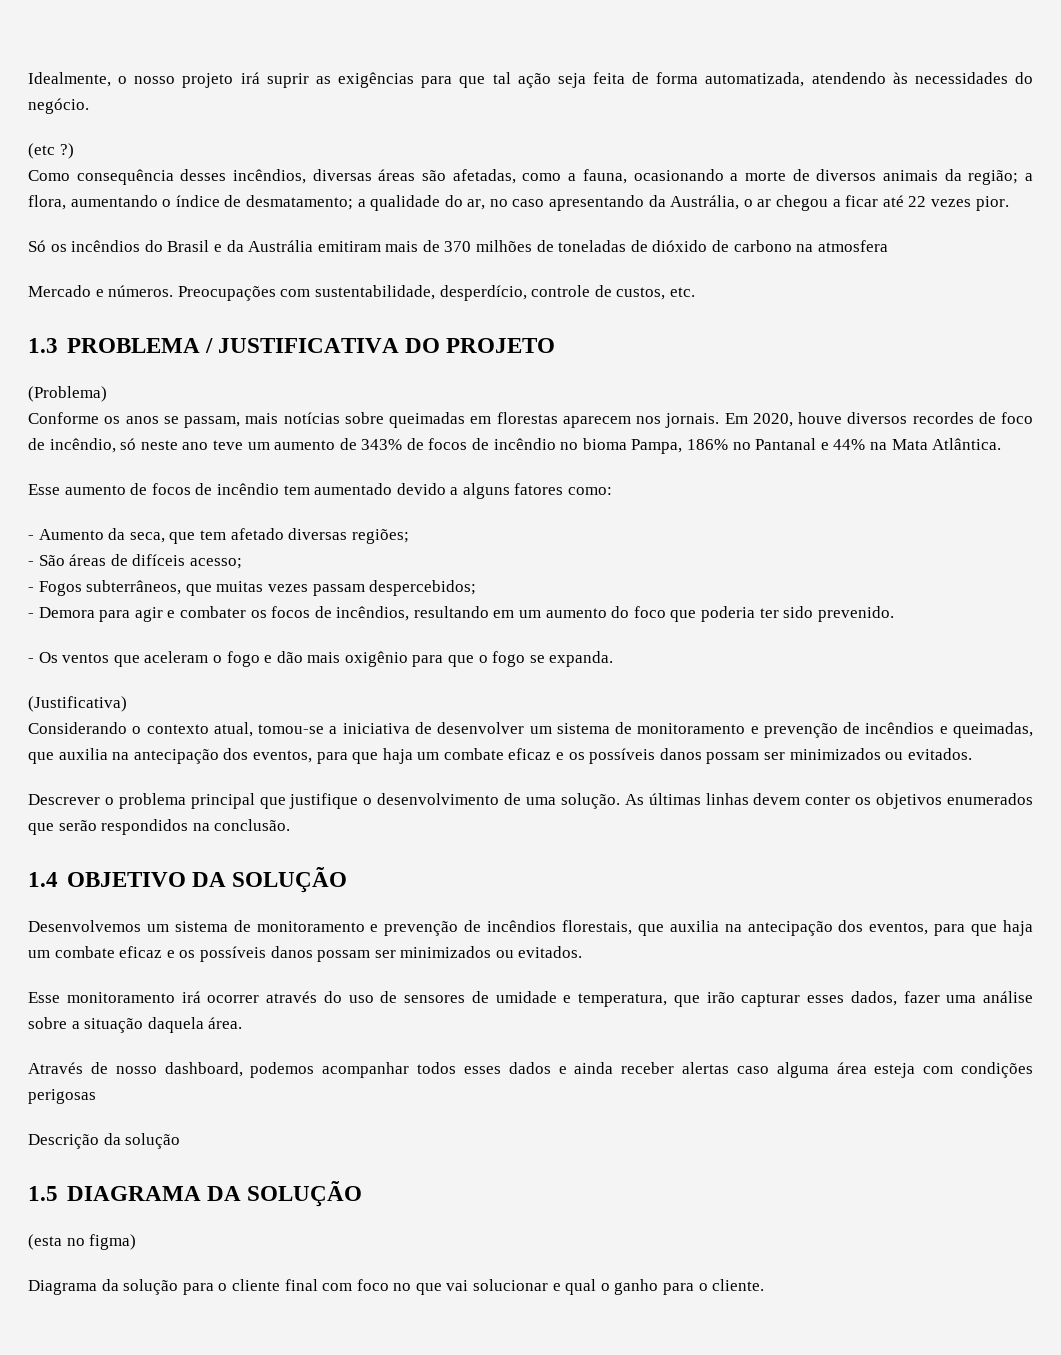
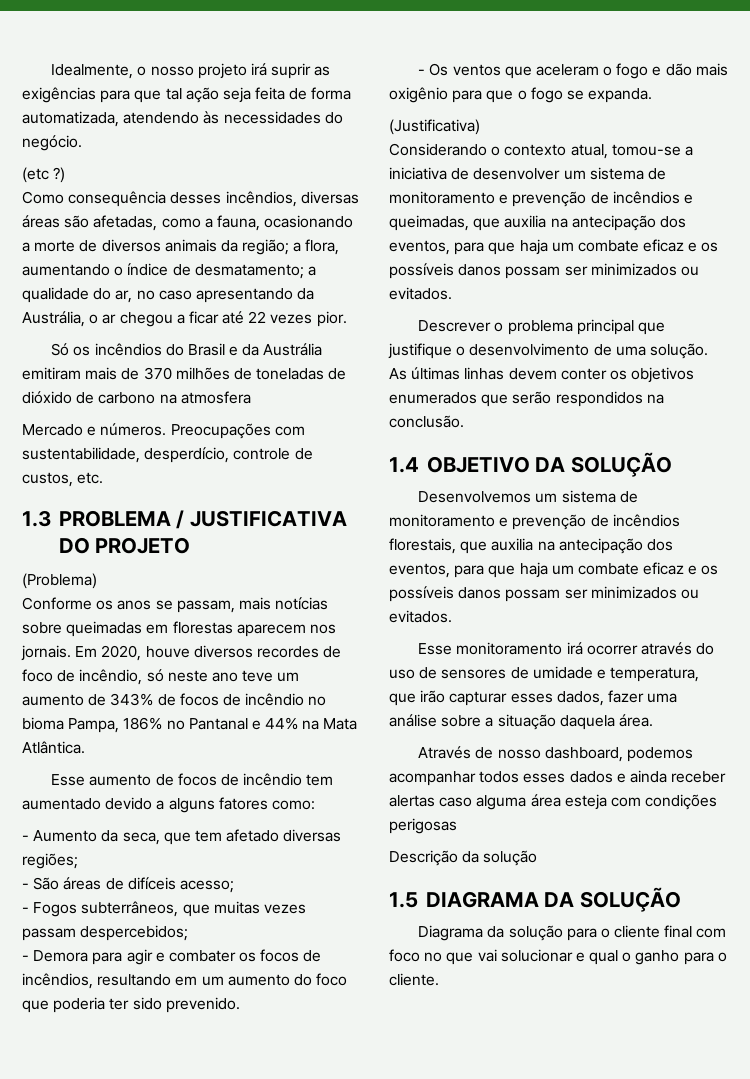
[28,1234,137,1250] // (esta no figma) -> (682, 899) none

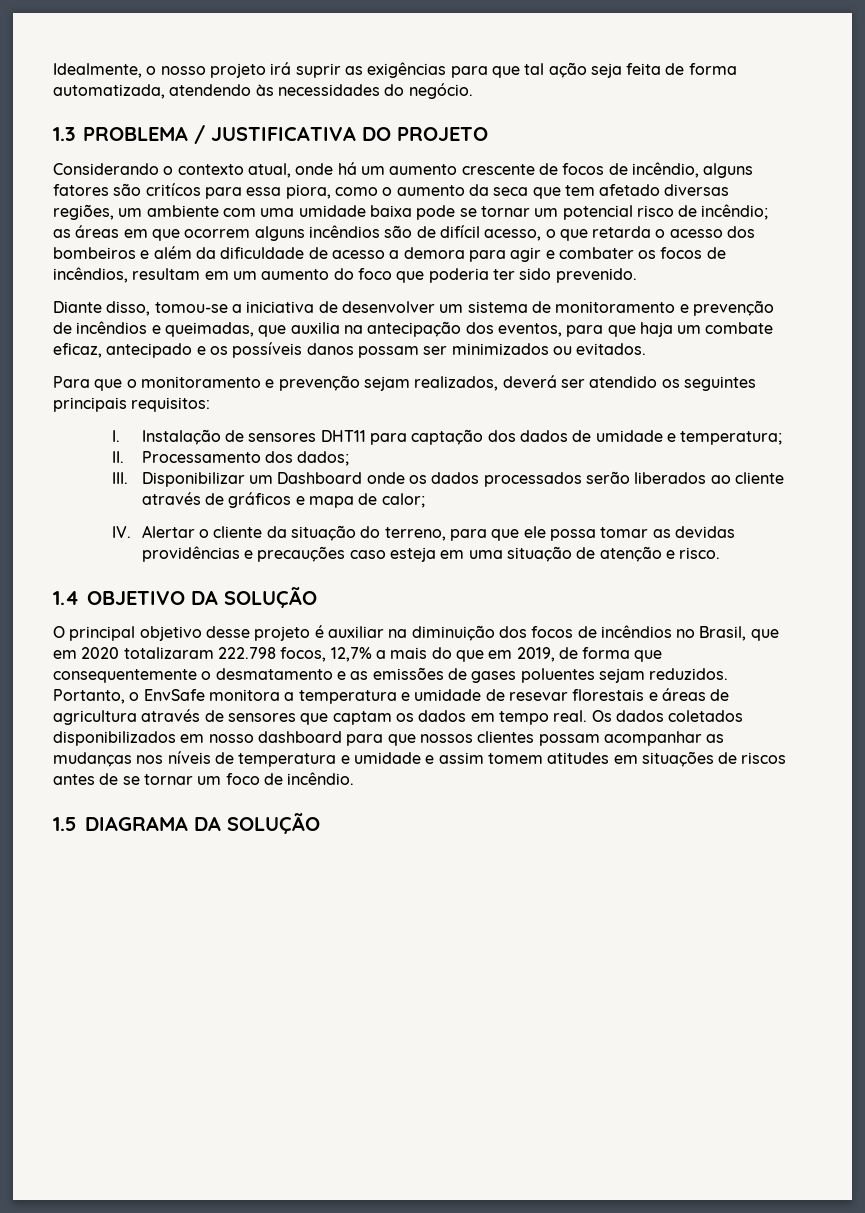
[22,167,66,183] [22,191,359,207] [22,215,354,231] [22,239,340,255] [22,263,316,279] [22,287,315,303] [22,311,347,327] [51,343,323,356] [22,367,347,380] [22,391,251,404] [22,423,305,439] [22,447,313,463] [22,472,104,487] // (etc ?) // Como consequência desses incêndios, diversas áreas são afetadas, como a fauna, ocasionando a morte de diversos animais da região; a flora, aumentando o índice de desmatamento; a qualidade do ar, no caso apresentando da Austrália, o ar chegou a ficar até 22 vezes pior. // Só os incêndios do Brasil e da Austrália emitiram mais de 370 milhões de toneladas de dióxido de carbono na atmosfera // Mercado e números. Preocupações com sustentabilidade, desperdício, controle de custos, etc. -> (473, 91) none
[22,573,97,589] [22,597,329,613] [22,621,336,637] [21,645,342,661] [22,669,300,685] [22,693,327,706] [22,717,358,733] [22,741,85,754] [51,773,334,786] [22,797,315,813] [22,829,342,845] [22,853,78,869] [22,877,234,893] [22,901,306,917] [22,925,189,941] [22,950,89,962] (Problema) // Conforme os anos se passam, mais notícias sobre queimadas em florestas aparecem nos jornais. Em 2020, houve diversos recordes de foco de incêndio, só neste ano teve um aumento de 343% de focos de incêndio no bioma Pampa, 186% no Pantanal e 44% na Mata Atlântica. // Esse aumento de focos de incêndio tem aumentado devido a alguns fatores como: // - Aumento da seca, que tem afetado diversas regiões; // - São áreas de difíceis acesso; // - Fogos subterrâneos, que muitas vezes passam despercebidos; // - Demora -> [53,162,754,178] [53,183,730,199] [53,204,769,220] [53,225,756,241] [53,246,465,259] Considerando o contexto atual, onde há um aumento crescente de focos de incêndio, alguns fatores são critícos para essa piora, como o aumento da seca que tem afetado diversas regiões, um ambiente com uma umidade baixa pode se tornar um potencial risco de incêndio; as áreas em que ocorrem alguns incêndios são de difícil acesso, o que retarda o acesso dos bombeiros e além da dificuldade de acesso a demora
[97,974,172,986] resultando -> [132,268,201,280] resultam
[418,63,728,79] [389,87,653,103] [389,119,480,135] [389,143,608,159] - Os ventos que aceleram o fogo e dão mais oxigênio para que o fogo se expanda. // (Justificativa) // Considerando o contexto atual, -> [53,301,151,316] Diante disso,
[643,239,719,252] [389,263,699,279] [389,287,452,300] [418,319,665,335] [388,343,708,359] [389,367,695,383] [389,391,664,407] [389,415,464,428] [389,452,673,477] [418,490,638,503] [389,514,680,530] [389,538,673,554] [389,562,719,578] [389,586,699,602] [389,610,452,623] [418,642,715,655] [389,666,700,682] [389,690,678,706] [389,714,653,730] [418,746,693,762] [389,770,727,786] [389,794,718,810] [389,818,457,834] [389,850,538,866] [389,887,682,912] [418,925,727,941] [389,949,727,965] [389,973,439,986] eficaz e os possíveis danos possam ser minimizados ou evitados. // Descrever o problema principal que justifique o desenvolvimento de uma solução. As últimas linhas devem conter os objetivos enumerados que serão respondidos na conclusão. // 1.4 OBJETIVO DA SOLUÇÃO // Desenvolvemos um sistema de monitoramento e prevenção de incêndios florestais, que auxilia na antecipação dos eventos, para que haja um combate eficaz e os possíveis danos possam ser minimizados ou evitados. // Esse monitoramento irá ocorrer através do uso de sensores de umidade e temperatura, que irão capturar esses dados, fazer uma análise sobre a situação daquela área. // Através de nosso dashboard, podemos acompanhar todos esses dados e ainda receber alertas caso alguma área esteja com condições perigosas // Descrição da solução // 1.5 DIAGRAMA DA SOLUÇÃO // Diagrama da solução para o cliente final com foco no que vai solucionar e qual o ganho para o cliente. -> [53,342,647,358] [53,375,756,391] [53,397,211,412] [112,429,783,445] [112,451,350,466] [112,471,785,487] [141,492,425,508] [112,525,736,541] [141,546,721,562] [53,586,317,608] [53,625,779,641] [53,647,663,662] [53,667,729,683] [53,688,730,704] [53,709,744,725] [53,731,725,746] [53,751,787,767] [53,772,355,785] [53,812,320,834] eficaz, antecipado e os possíveis danos possam ser minimizados ou evitados. // Para que o monitoramento e prevenção sejam realizados, deverá ser atendido os seguintes principais requisitos: // I. Instalação de sensores DHT11 para captação dos dados de umidade e temperatura; // II. Processamento dos dados; // III. Disponibilizar um Dashboard onde os dados processados serão liberados ao cliente através de gráficos e mapa de calor; // IV. Alertar o cliente da situação do terreno, para que ele possa tomar as devidas providências e precauções caso esteja em uma situação de atenção e risco. // 1.4 OBJETIVO DA SOLUÇÃO // O principal objetivo desse projeto é auxiliar na diminuição dos focos de incêndios no Brasil, que em 2020 totalizaram 222.798 focos, 12,7% a mais do que em 2019, de forma que consequentemente o desmatamento e as emissões de gases poluentes sejam reduzidos. Portanto, o EnvSafe monitora a temperatura e umidade de resevar florestais e áreas de agricultura através de sensores que captam os dados em tempo real. Os dados coletados disponibilizados em nosso dashboard para que nossos clientes possam acompanhar as mudanças nos níveis de temperatura e umidade e assim tomem atitudes em situações de riscos antes de se tornar um foco de incêndio. // 1.5 DIAGRAMA DA SOLUÇÃO

